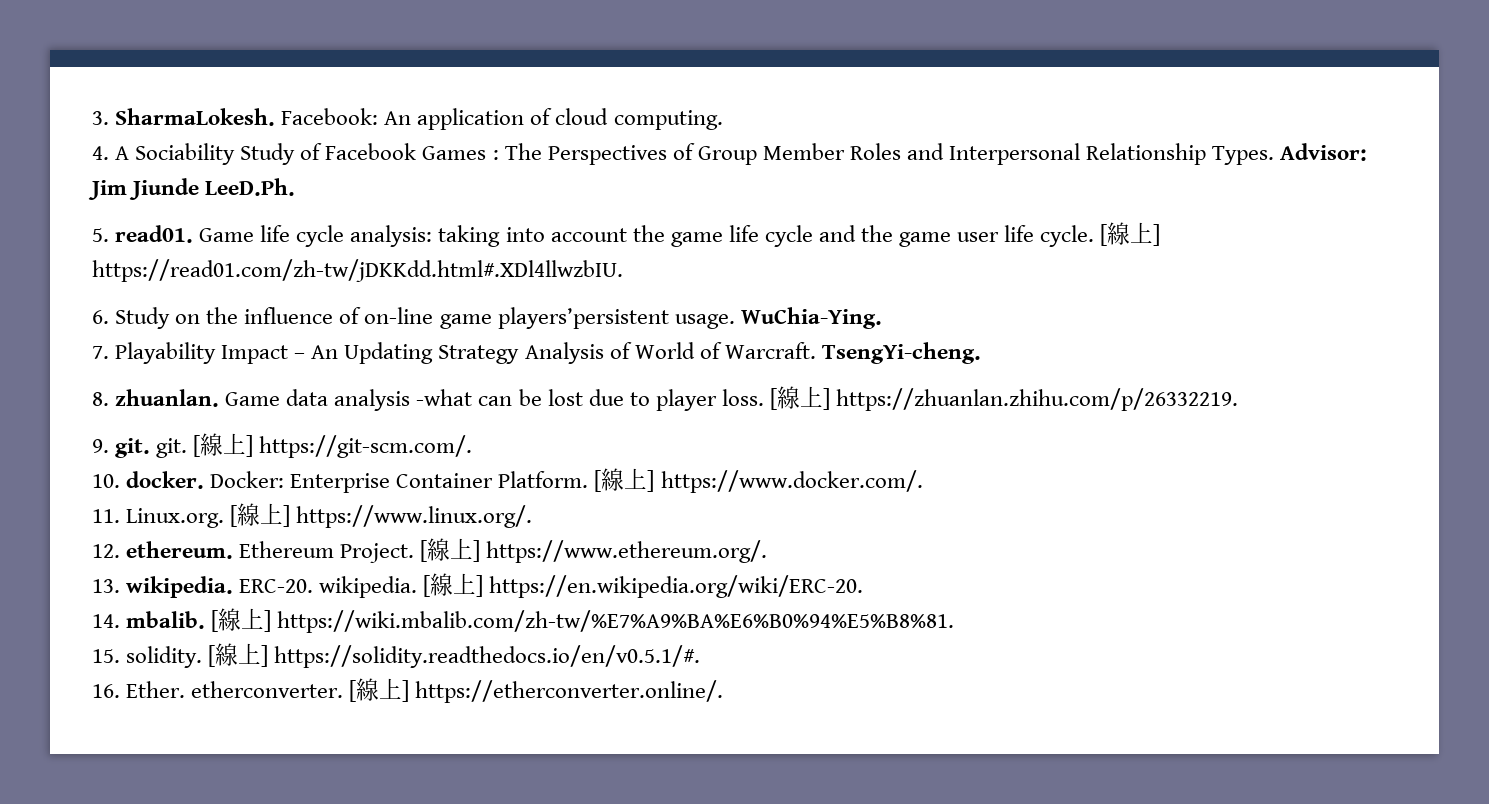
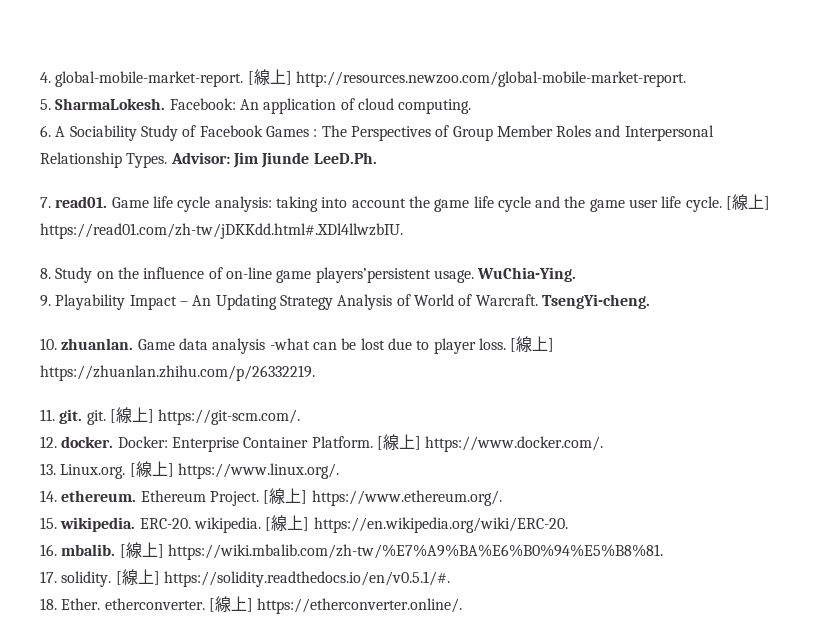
[92,111,109,125] 3. -> [40,69,686,87] [40,99,51,110] 4. global-mobile-market-report. [線上] http://resources.newzoo.com/global-mobile-market-report. // 5.
[92,146,109,160] 4. -> [40,125,51,137] 6.
[92,228,109,242] 5. -> [40,197,51,208] 7.
[92,310,109,324] 6. -> [40,268,51,279] 8.
[92,346,109,359] 7. -> [40,295,51,307] 9.
[92,392,109,406] 8. -> [40,338,57,350] 10.
[92,439,109,453] 9. -> [40,409,55,421] 11.
[92,474,120,488] 10. -> [40,436,57,448] 12.
[92,509,120,523] 11. -> [40,463,56,475] 13.
[92,544,120,558] 12. -> [40,490,57,502] 14.
[92,579,120,593] 13. -> [40,517,57,529] 15.
[92,614,120,628] 14. -> [40,544,57,556] 16.
[92,649,120,663] 15. -> [40,571,57,583] 17.
[92,684,120,698] 16. -> [40,598,57,610] 18.

